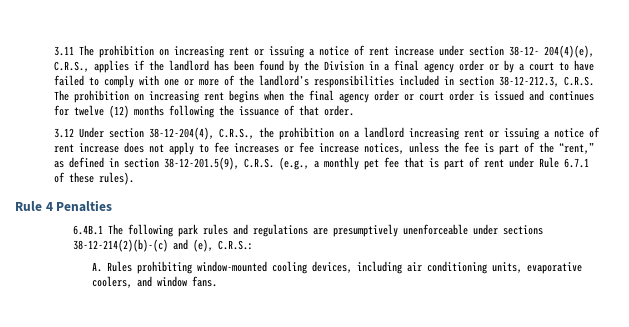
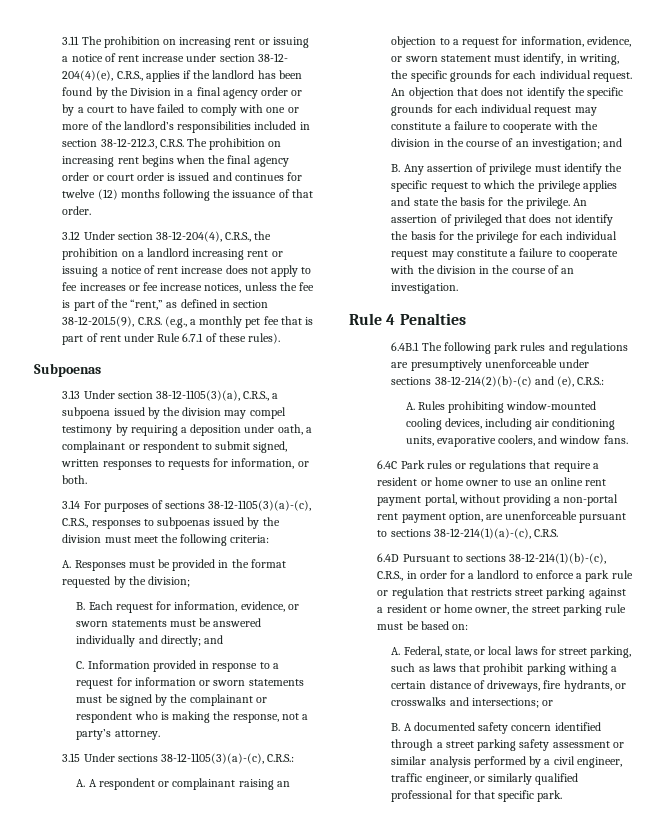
(134, 178) none -> [34,363,101,377] [62,390,279,401] [62,407,286,419] [62,424,312,436] [62,441,288,453] [61,458,309,470] [62,475,88,484] [62,500,312,512] [62,517,280,529] [62,534,270,546] [62,559,286,571] [62,576,190,588] [76,601,299,613] [76,618,262,627] [76,635,224,647] [76,660,279,672] [76,677,304,689] [76,694,267,706] [76,711,309,723] [76,729,160,740] [62,753,295,764] [76,778,290,790] [391,36,631,48] [391,53,619,65] [391,70,632,82] [391,87,624,99] [391,104,597,116] [391,121,598,133] [391,138,623,150] [391,163,623,175] [391,180,617,192] [391,197,588,209] [391,214,613,226] [391,231,618,243] [391,248,618,260] [390,265,575,274] [391,283,459,294] // Subpoenas // 3.13 Under section 38-12-1105(3)(a), C.R.S., a subpoena issued by the division may compel testimony by requiring a deposition under oath, a complainant or respondent to submit signed, written responses to requests for information, or both. // 3.14 For purposes of sections 38-12-1105(3)(a)-(c), C.R.S., responses to subpoenas issued by the division must meet the following criteria: // A. Responses must be provided in the format requested by the division; // B. Each request for information, evidence, or sworn statements must be answered individually and directly; and // C. Information provided in response to a request for information or sworn statements must be signed by the complainant or respondent who is making the response, not a party’s attorney. // 3.15 Under sections 38-12-1105(3)(a)-(c), C.R.S.: // A. A respondent or complainant raising an objection to a request for information, evidence, or sworn statement must identify, in writing, the specific grounds for each individual request. An objection that does not identify the specific grounds for each individual request may constitute a failure to cooperate with the division in the course of an investigation; and // B. Any assertion of privilege must identify the specific request to which the privilege applies and state the basis for the privilege. An assertion of privileged that does not identify the basis for the privilege for each individual request may constitute a failure to cooperate with the division in the course of an investigation.
(218, 281) none -> [377,460,599,472] [377,477,607,486] [377,494,619,506] [377,511,627,523] [377,528,558,539] [377,553,607,564] [377,570,633,582] [377,587,626,599] [377,604,627,616] [377,621,468,630] [391,646,632,658] [391,663,618,675] [391,680,626,692] [391,697,554,708] [391,722,601,734] [391,739,624,751] [391,756,622,768] [391,773,579,785] [391,790,563,802] // 6.4C Park rules or regulations that require a resident or home owner to use an online rent payment portal, without providing a non-portal rent payment option, are unenforceable pursuant to sections 38-12-214(1)(a)-(c), C.R.S. // 6.4D Pursuant to sections 38-12-214(1)(b)-(c), C.R.S., in order for a landlord to enforce a park rule or regulation that restricts street parking against a resident or home owner, the street parking rule must be based on: // A. Federal, state, or local laws for street parking, such as laws that prohibit parking withing a certain distance of driveways, fire hydrants, or crosswalks and intersections; or // B. A documented safety concern identified through a street parking safety assessment or similar analysis performed by a civil engineer, traffic engineer, or similarly qualified professional for that specific park.

